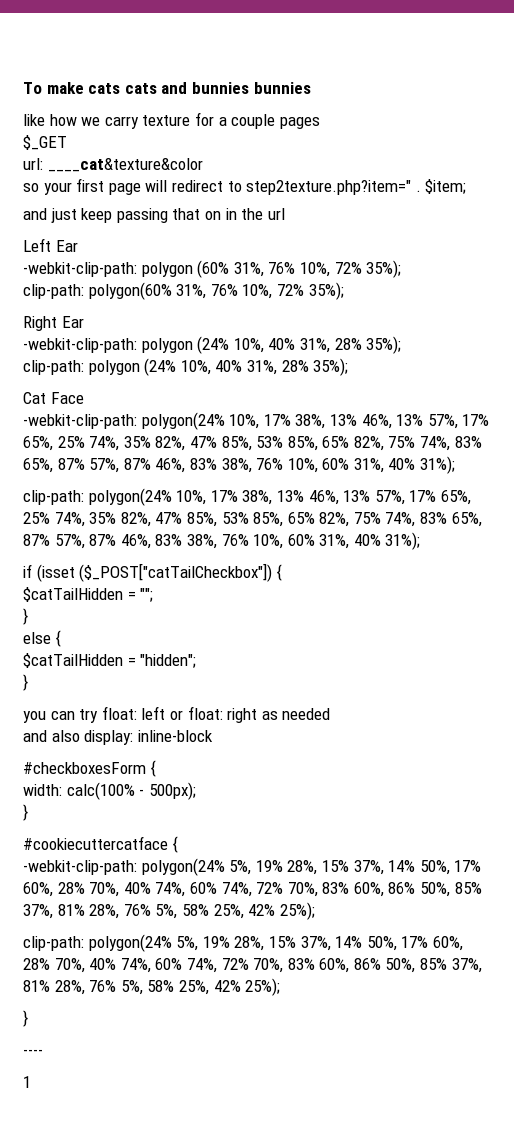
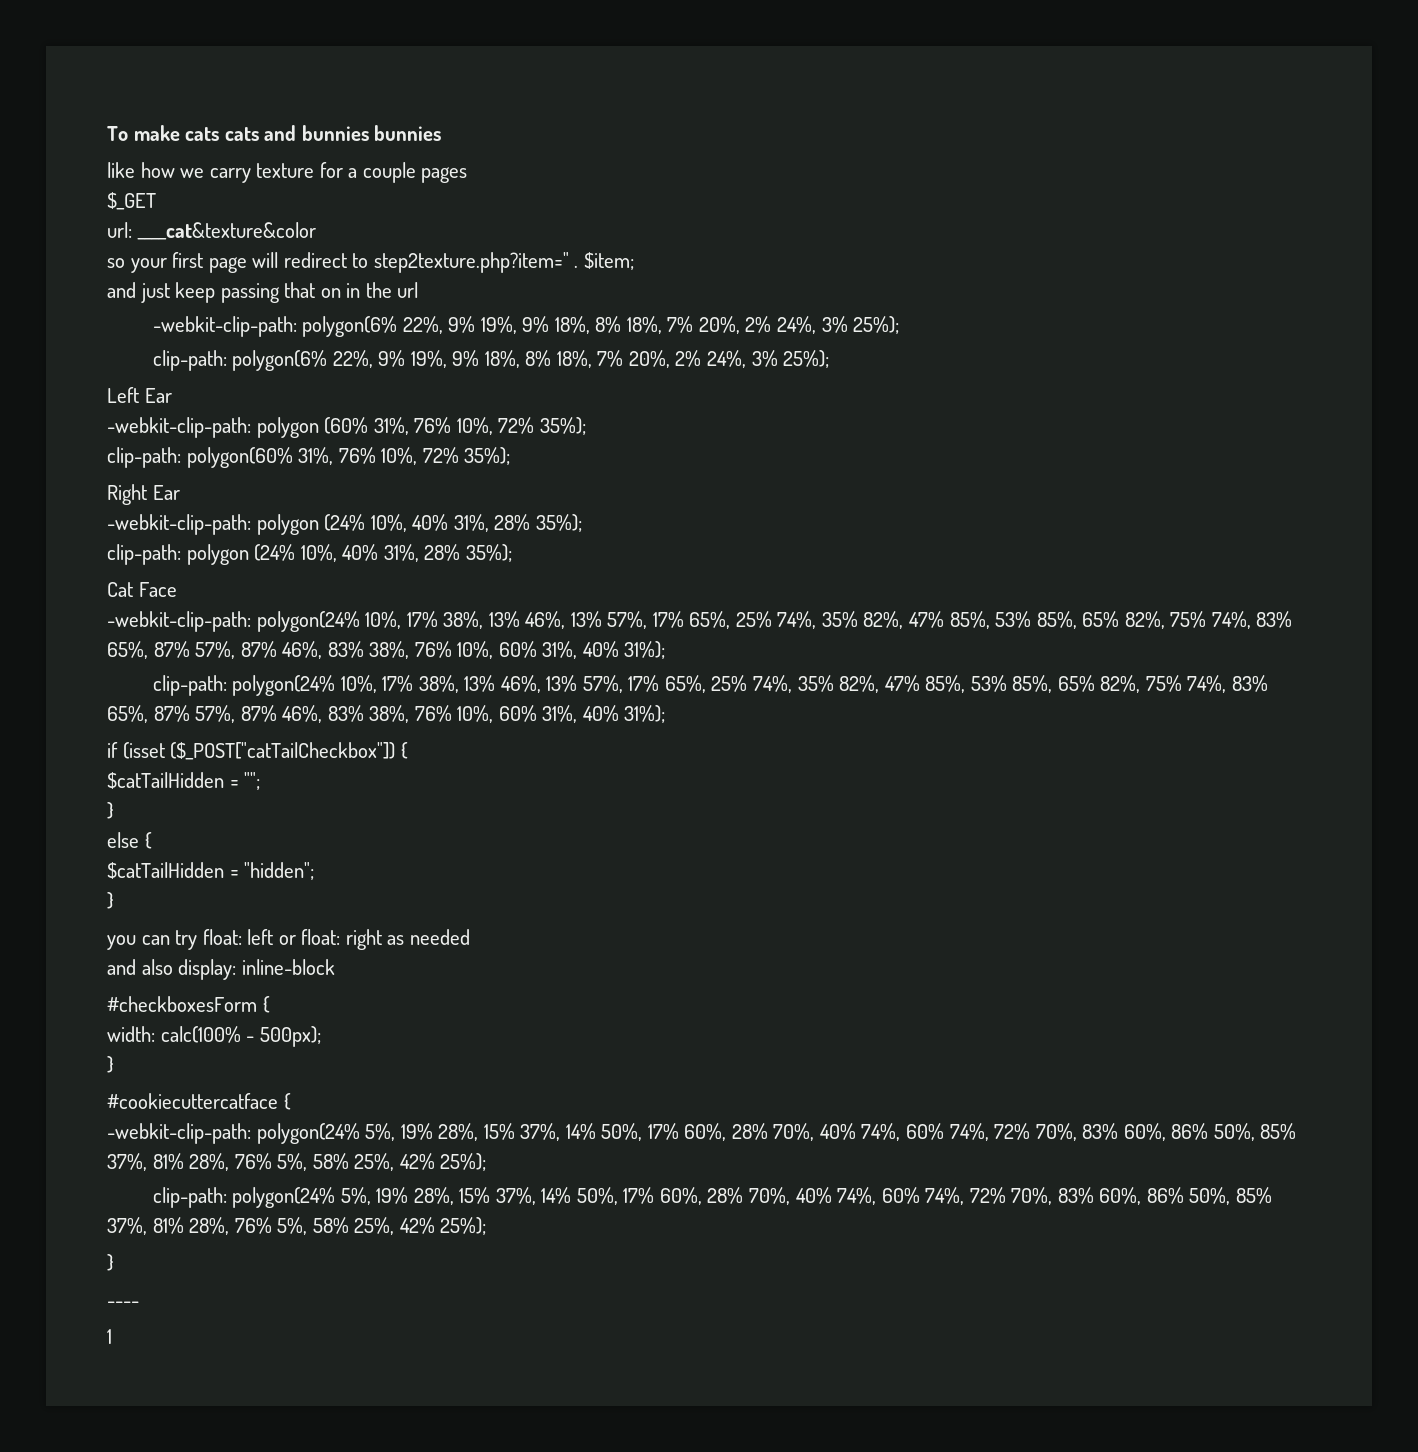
(285, 214) none -> [152,316,900,337] [152,350,830,371] // -webkit-clip-path: polygon(6% 22%, 9% 19%, 9% 18%, 8% 18%, 7% 20%, 2% 24%, 3% 25%); // clip-path: polygon(6% 22%, 9% 19%, 9% 18%, 8% 18%, 7% 20%, 2% 24%, 3% 25%);

